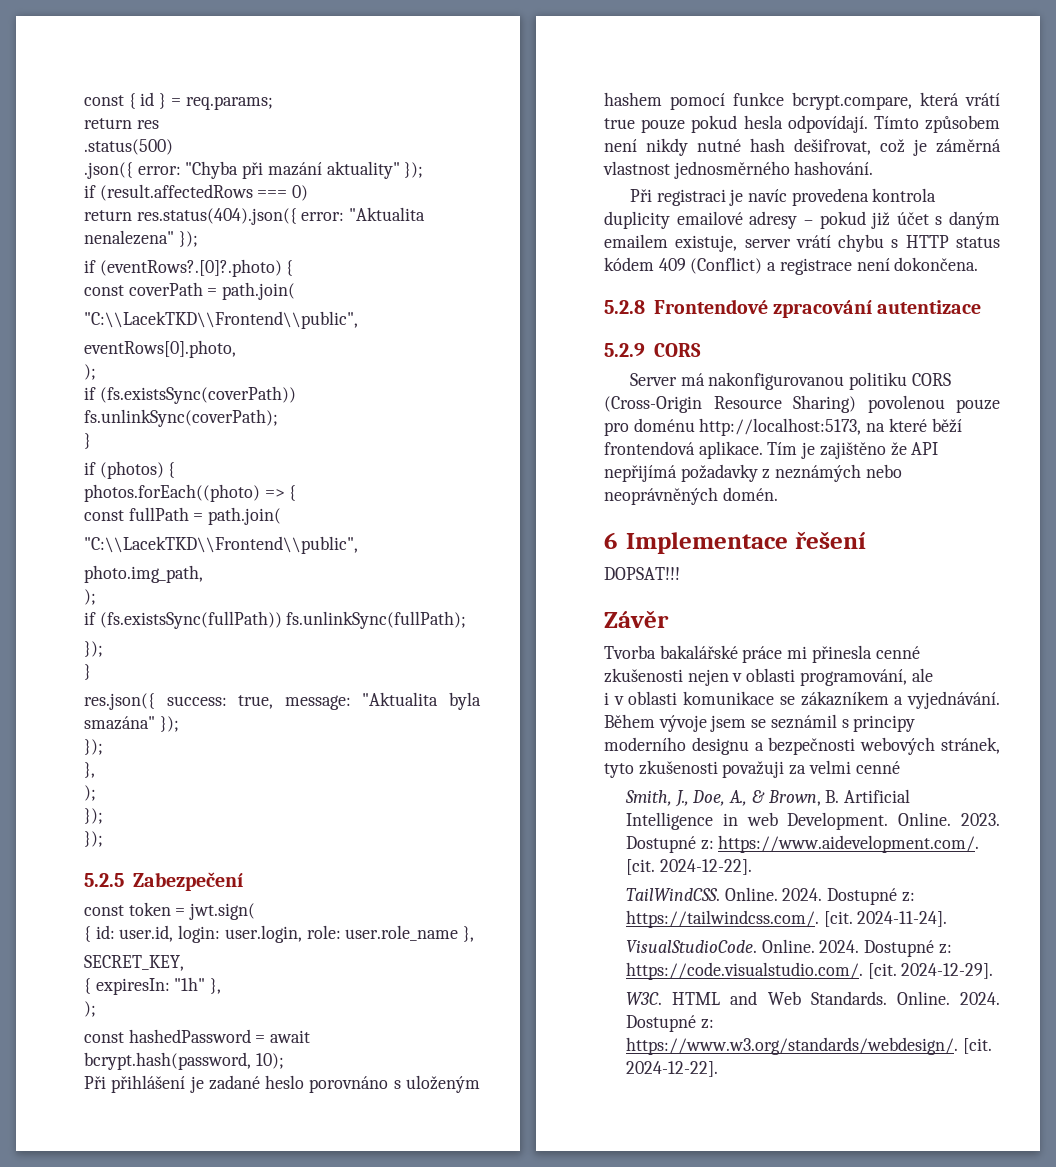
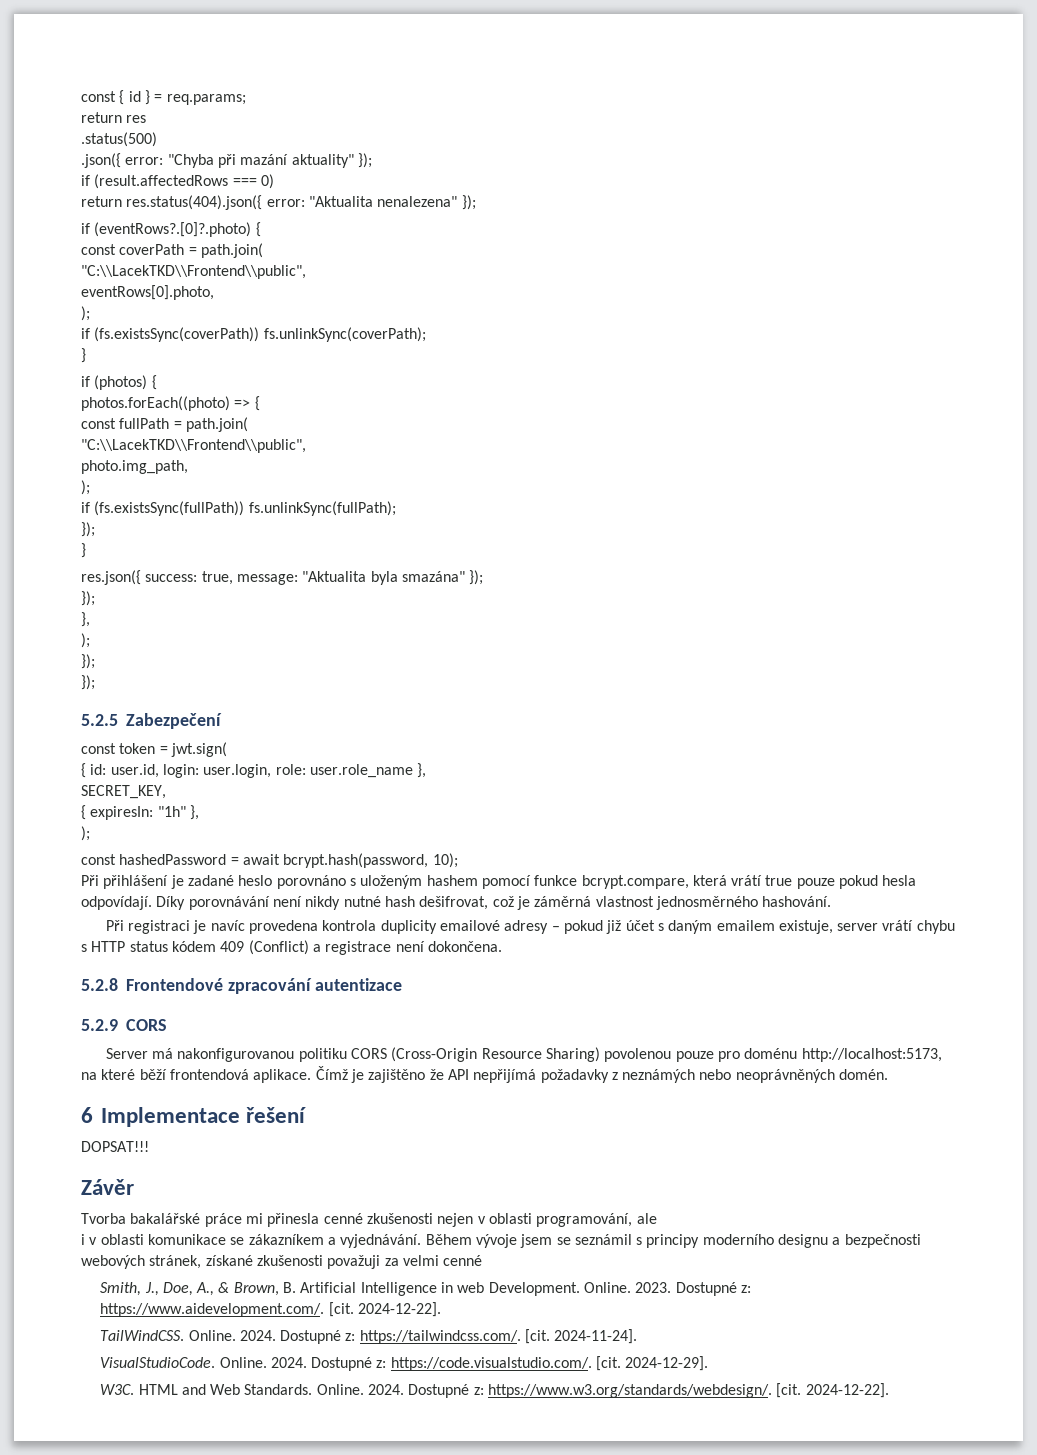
[873,115,1000,133] Tímto způsobem -> [156,896,270,910] Díky porovnávání
[767,442,798,455] Tím -> [315,1066,348,1080] Čímž
[604,763,634,778] tyto -> [205,1255,253,1266] získané

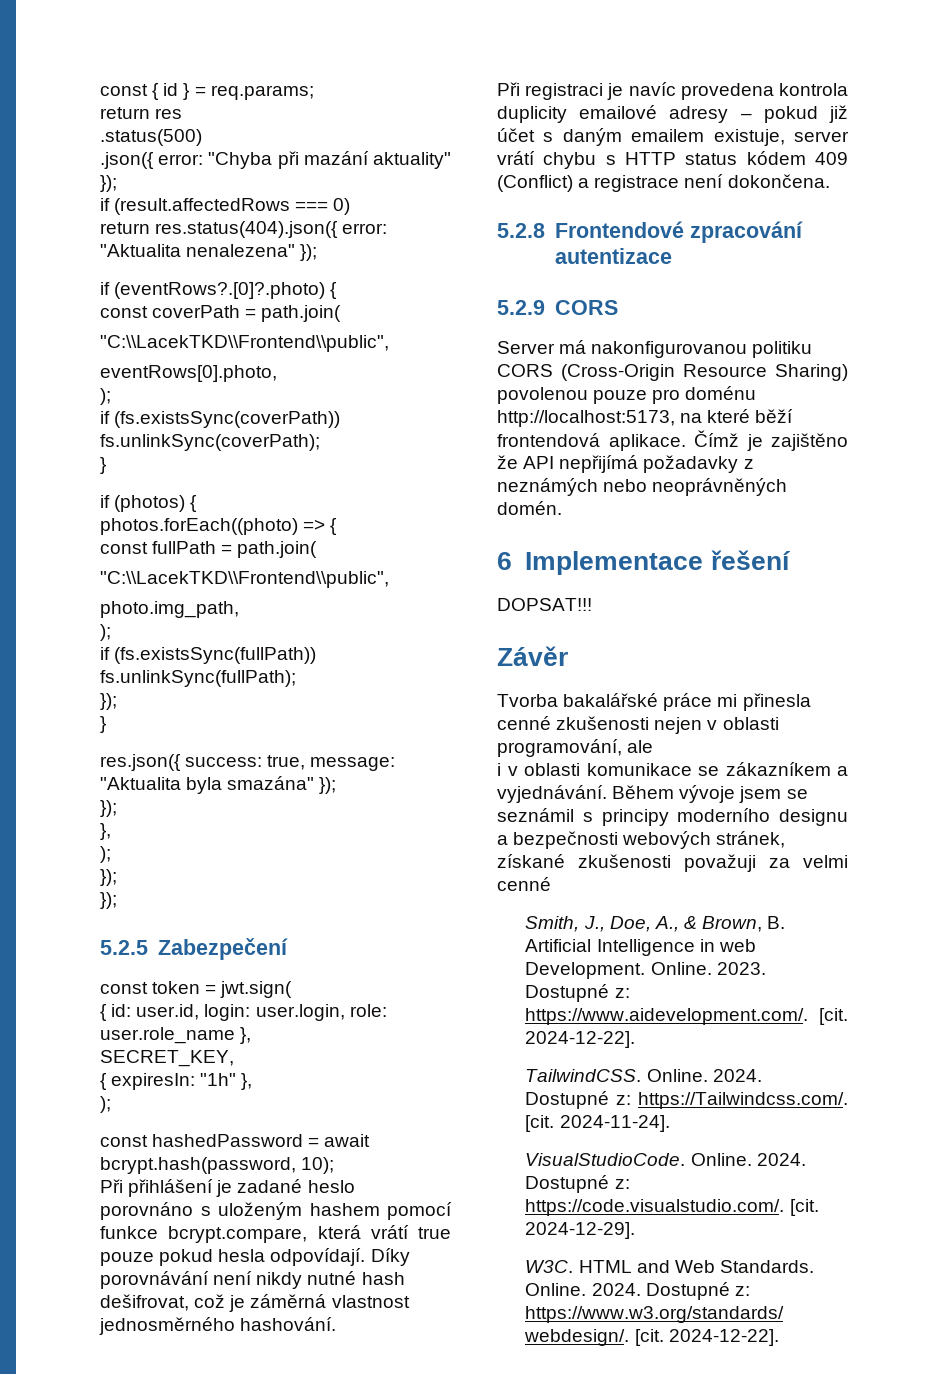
[100,1330,521,1344] TailWindCSS. Online. 2024. Dostupné z: https://tailwindcss.com/. -> [525,1069,762,1082] [525,1091,848,1109] TailwindCSS. Online. 2024. Dostupné z: https://Tailwindcss.com/.

